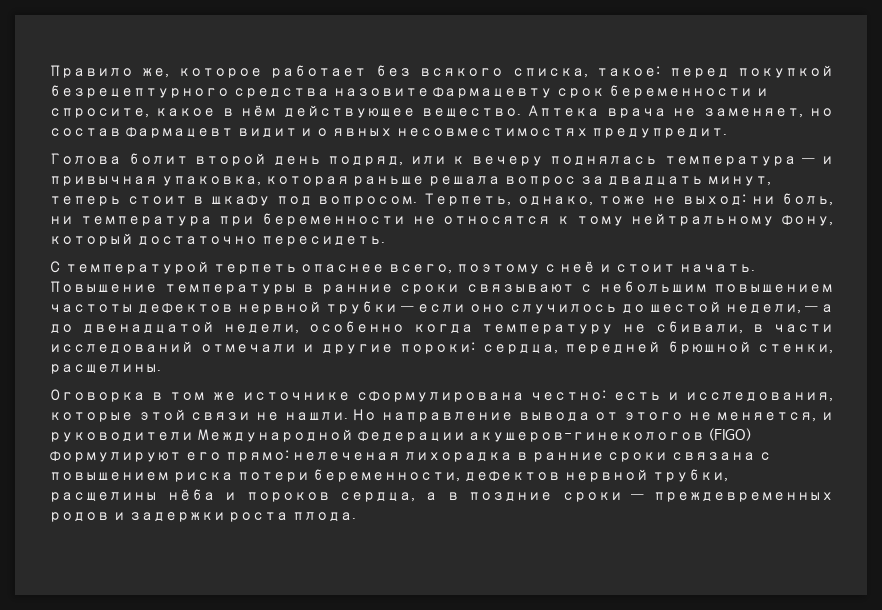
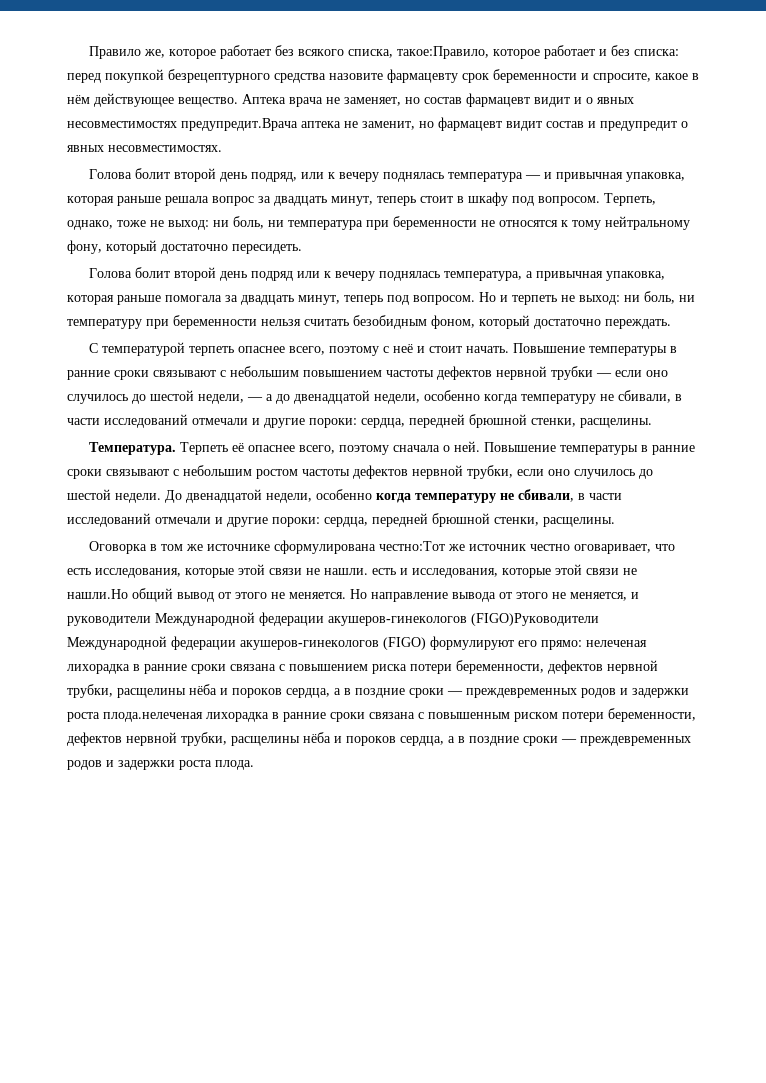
[596,66,661,77] такое: -> [397,45,680,59] такое:Правило, которое работает и без списка:
[591,128,728,138] предупредит. -> [181,117,688,131] [67,145,222,152] предупредит.Врача аптека не заменит, но фармацевт видит состав и предупредит о явных несовместимостях.
(385, 241) none -> [89,267,666,281] [67,291,695,305] [67,315,671,329] // Голова болит второй день подряд или к вечеру поднялась температура, а привычная упаковка, которая раньше помогала за двадцать минут, теперь под вопросом. Но и терпеть не выход: ни боль, ни температуру при беременности нельзя считать безобидным фоном, который достаточно переждать.
(161, 369) none -> [89,441,696,455] [67,465,653,479] [67,489,622,503] [67,513,615,527] // Температура. Терпеть её опаснее всего, поэтому сначала о ней. Повышение температуры в ранние сроки связывают с небольшим ростом частоты дефектов нервной трубки, если оно случилось до шестой недели. До двенадцатой недели, особенно когда температуру не сбивали, в части исследований отмечали и другие пороки: сердца, передней брюшной стенки, расщелины.
[530,390,607,401] честно: -> [379,541,676,554] [67,564,368,578] честно:Тот же источник честно оговаривает, что есть исследования, которые этой связи не нашли.
[283,412,348,421] нашли. -> [67,588,346,602] нашли.Но общий вывод от этого не меняется.
(705, 437) none -> [471,613,599,626] [67,636,379,650] (FIGO)Руководители Международной федерации акушеров-гинекологов
(289, 517) none -> [103,708,696,722] [67,732,691,746] [67,760,212,770] плода.нелеченая лихорадка в ранние сроки связана с повышенным риском потери беременности, дефектов нервной трубки, расщелины нёба и пороков сердца, а в поздние сроки — преждевременных родов и задержки роста

